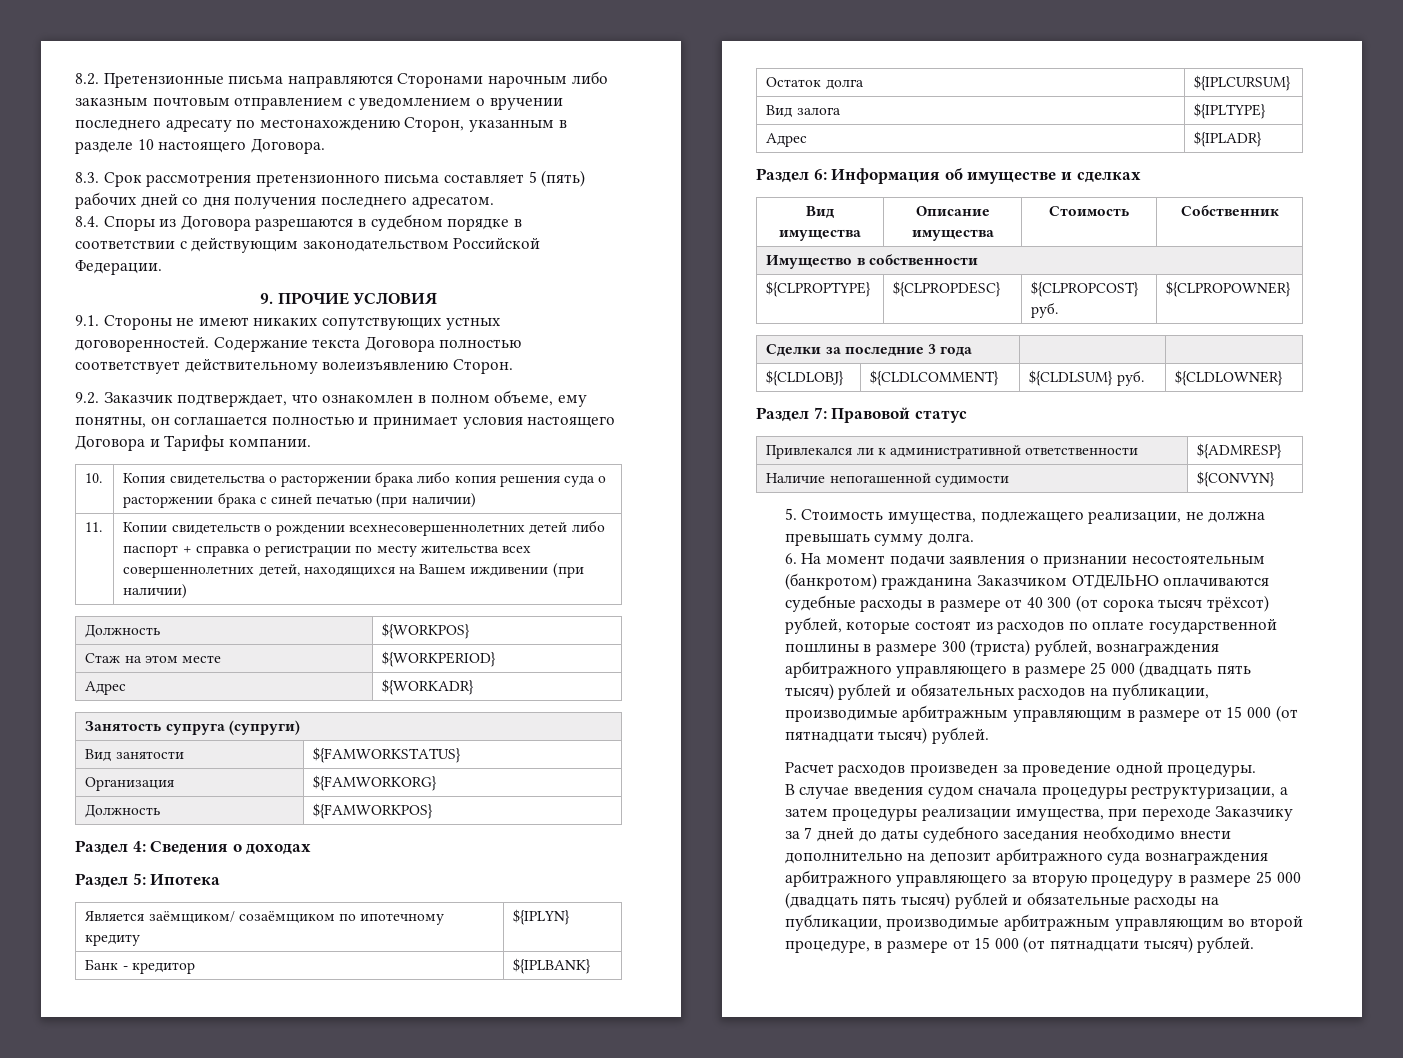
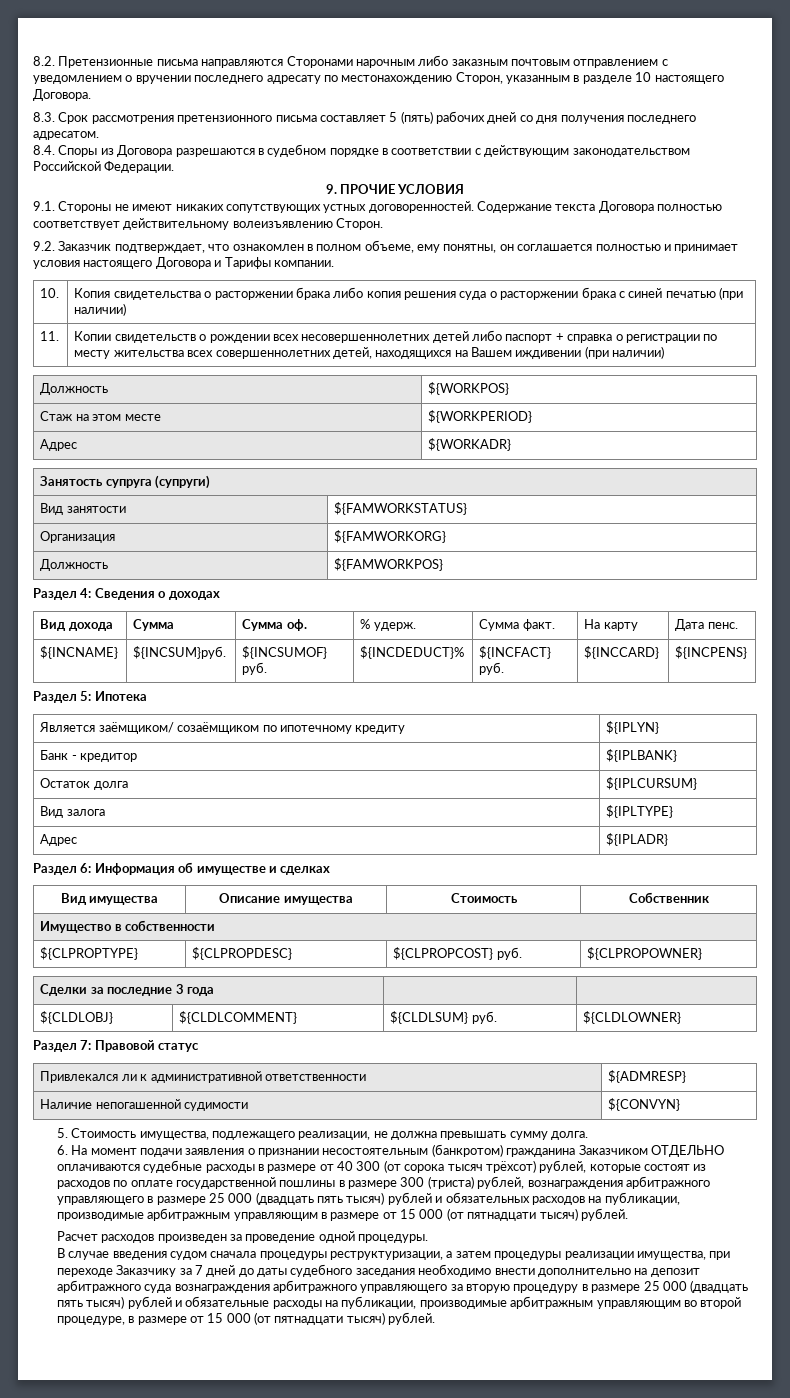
[349,524,526,536] всехнесовершеннолетних -> [272,334,431,343] всех несовершеннолетних
(312, 849) none -> [40,619,113,631] [133,619,175,631] [242,619,307,631] [360,619,416,631] [479,619,555,631] [584,619,638,631] [675,619,738,631] [40,646,119,659] [133,646,227,659] [242,646,328,659] [242,662,268,675] [360,646,465,659] [479,646,552,659] [479,662,505,675] [584,646,660,659] [675,646,748,659] // Вид дохода | Сумма | Сумма оф. | % удерж. | Сумма факт. | На карту | Дата пенс. // ${INCNAME} | ${INCSUM}руб. | ${INCSUMOF} руб. | ${INCDEDUCT}% | ${INCFACT} руб. | ${INCCARD} | ${INCPENS}

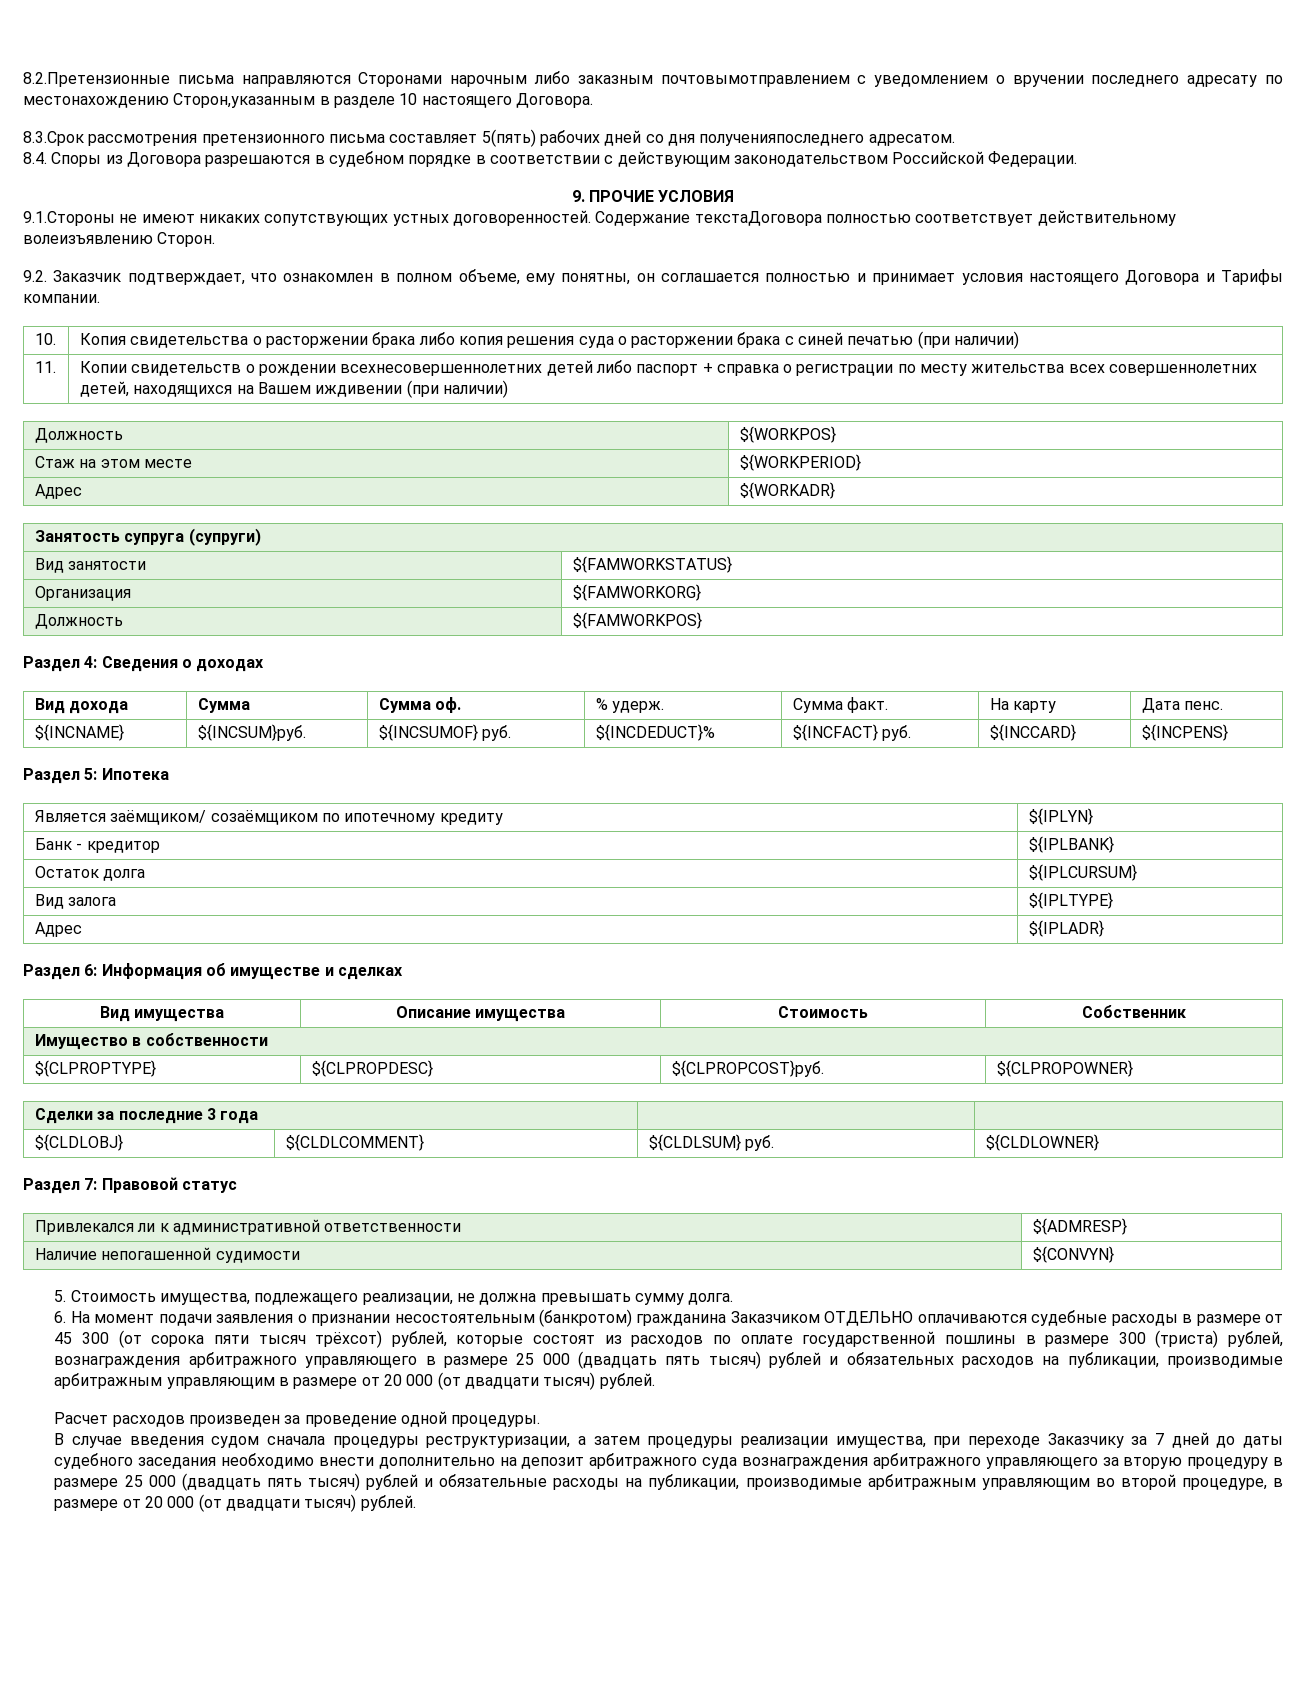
[33,56,154,68] 8.2. Претензионные -> [23,72,170,87] 8.2.Претензионные
[511,59,659,68] почтовым отправлением -> [660,75,850,87] почтовымотправлением
[455,72,570,84] Сторон, указанным -> [173,93,316,108] Сторон,указанным
[33,112,89,124] 8.3. Срок -> [23,131,84,146] 8.3.Срок
[389,111,433,124] 5 (пять) -> [481,129,536,147] 5(пять)
[560,115,696,124] получения последнего -> [699,134,865,146] полученияпоследнего
[33,201,112,213] 9.1. Стороны -> [23,211,115,226] 9.1.Стороны
[555,201,654,213] текста Договора -> [694,211,822,226] текстаДоговора
[272,334,431,343] всех несовершеннолетних -> [340,364,543,376] всехнесовершеннолетних
[393,947,522,960] ${CLPROPCOST} руб. -> [671,1060,824,1077] ${CLPROPCOST}руб.
[337,1161,354,1171] 40 -> [54,1332,73,1344] 45
(445, 1168) none -> [213,1335,249,1344] пяти
[400,1208,537,1221] 15 000 (от пятнадцати -> [384,1372,540,1390] 20 000 (от двадцати
[207,1312,344,1325] 15 000 (от пятнадцати -> [145,1494,301,1512] 20 000 (от двадцати

